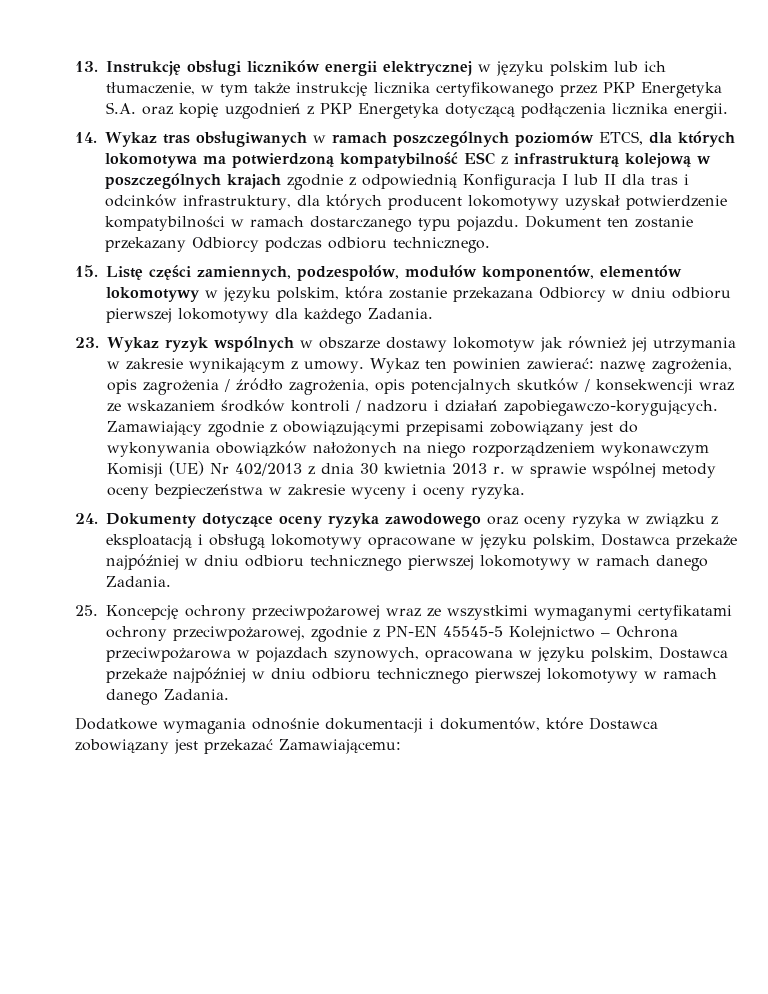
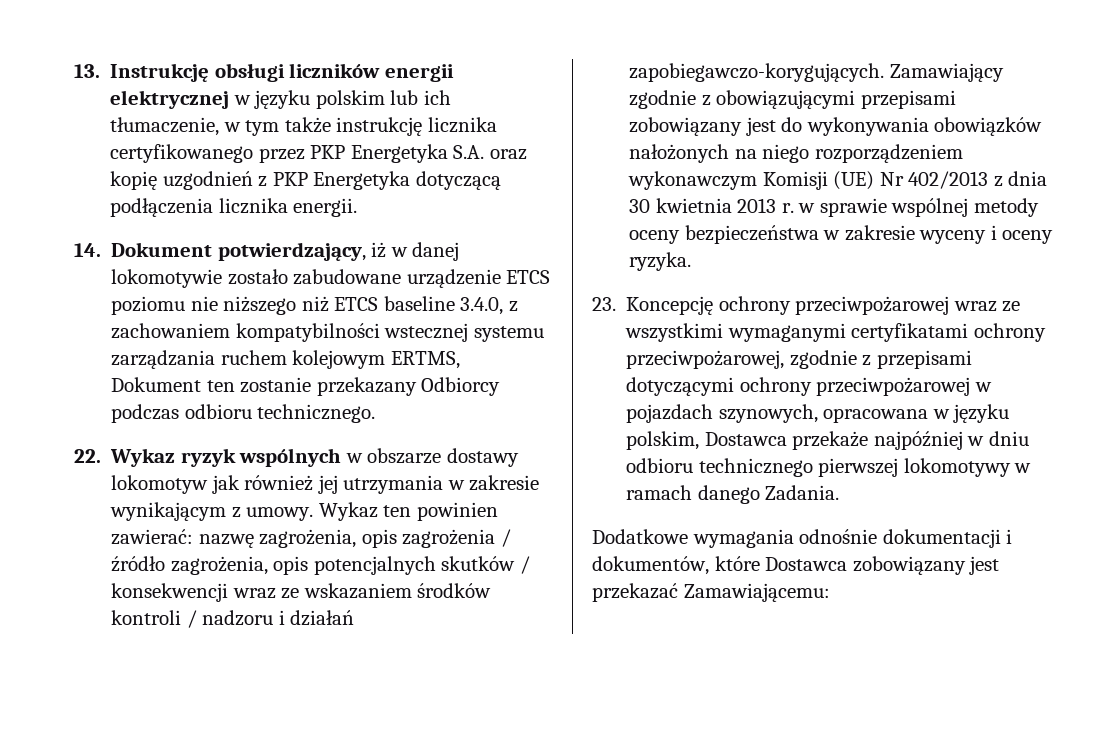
[105,131,735,147] [105,152,711,168] [105,173,689,190] [105,194,727,210] [105,216,519,232] Wykaz tras obsługiwanych w ramach poszczególnych poziomów ETCS, dla których lokomotywa ma potwierdzoną kompatybilność ESC z infrastrukturą kolejową w poszczególnych krajach zgodnie z odpowiednią Konfiguracja I lub II dla tras i odcinków infrastruktury, dla których producent lokomotywy uzyskał potwierdzenie kompatybilności w ramach dostarczanego typu pojazdu. -> [111,242,460,261] [111,269,551,288] [111,296,518,315] [111,323,544,342] [111,350,460,369] Dokument potwierdzający, iż w danej lokomotywie zostało zabudowane urządzenie ETCS poziomu nie niższego niż ETCS baseline 3.4.0, z zachowaniem kompatybilności wstecznej systemu zarządzania ruchem kolejowym ERTMS,
[75,265,682,281] [106,286,731,302] [106,308,433,324] [75,337,99,348] 15. Listę części zamiennych, podzespołów, modułów komponentów, elementów lokomotywy w języku polskim, która zostanie przekazana Odbiorcy w dniu odbioru pierwszej lokomotywy dla każdego Zadania. // 23. -> [74,449,101,463] 22.
[75,513,718,528] [106,533,737,550] [106,554,708,571] [106,576,171,587] [75,605,98,616] 24. Dokumenty dotyczące oceny ryzyka zawodowego oraz oceny ryzyka w związku z eksploatacją i obsługą lokomotywy opracowane w języku polskim, Dostawca przekaże najpóźniej w dniu odbioru technicznego pierwszej lokomotywy w ramach danego Zadania. // 25. -> [592,297,616,311] 23.
[386,626,678,641] [106,647,231,662] PN-EN 45545-5 Kolejnictwo – Ochrona przeciwpożarowa -> [876,350,972,369] [626,377,971,396] przepisami dotyczącymi ochrony przeciwpożarowej

